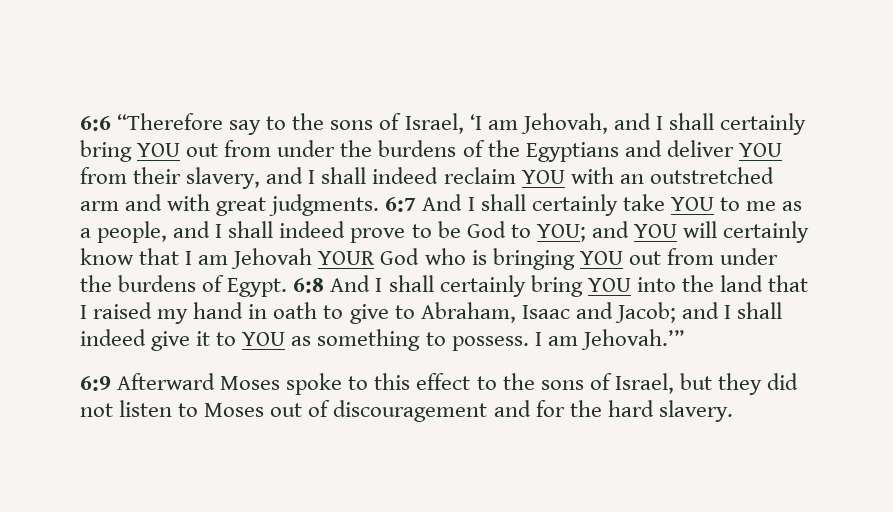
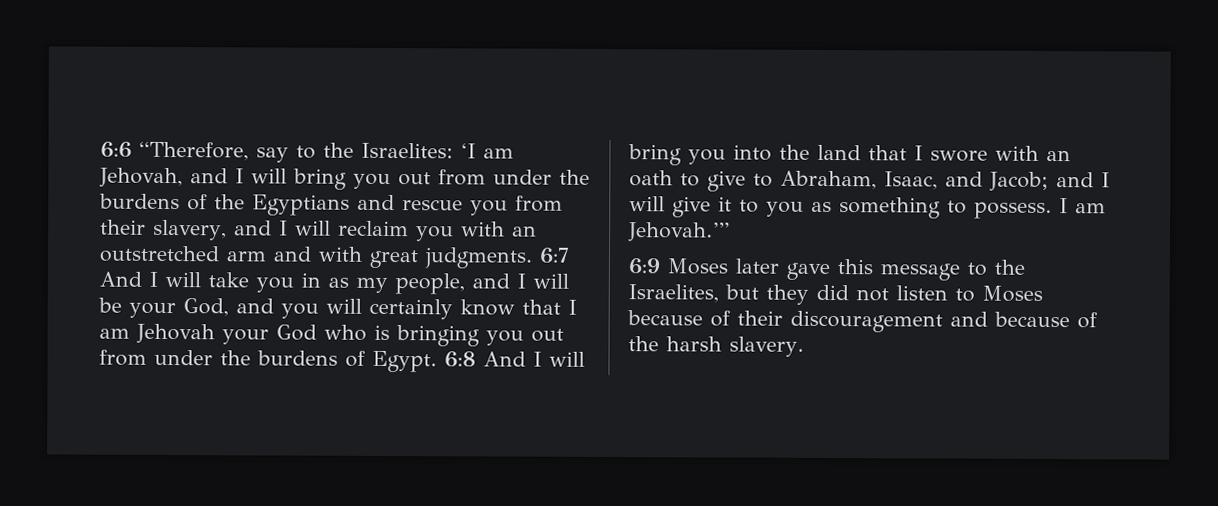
[117,113,224,130] “Therefore -> [139,141,249,161] “Therefore,
[330,113,464,134] sons of Israel, -> [361,142,453,159] Israelites:
[668,113,807,135] [80,140,181,162] shall certainly bring YOU -> [251,168,391,190] will bring you
[666,140,782,157] deliver YOU -> [402,199,508,216] rescue you
[321,167,565,184] shall indeed reclaim YOU -> [294,220,454,242] will reclaim you
[480,194,803,216] [80,221,677,243] shall certainly take YOU to me as a people, and I shall indeed prove to be God to YOU; and YOU -> [165,271,569,295] [98,297,319,319] will take you in as my people, and I will be your God, and you
[318,251,376,265] YOUR -> [222,329,269,345] your
[579,251,623,265] YOU -> [486,330,524,346] you
[388,275,631,297] shall certainly bring YOU -> [549,351,585,367] [628,144,726,166] will bring you
[93,302,268,324] raised my hand in -> [930,145,1071,162] swore with an
[521,305,570,319] Isaac -> [884,171,938,190] Isaac,
[737,302,783,319] [80,329,146,346] shall indeed -> [629,196,665,212] will
[242,332,286,346] YOU -> [766,201,804,217] you
[117,373,674,395] Afterward Moses spoke to this effect to the sons of Israel, -> [667,258,1025,281] [628,284,719,303] Moses later gave this message to the Israelites,
[270,400,654,422] out of discouragement and for the hard -> [627,310,1098,333] [628,336,722,352] because of their discouragement and because of the harsh

